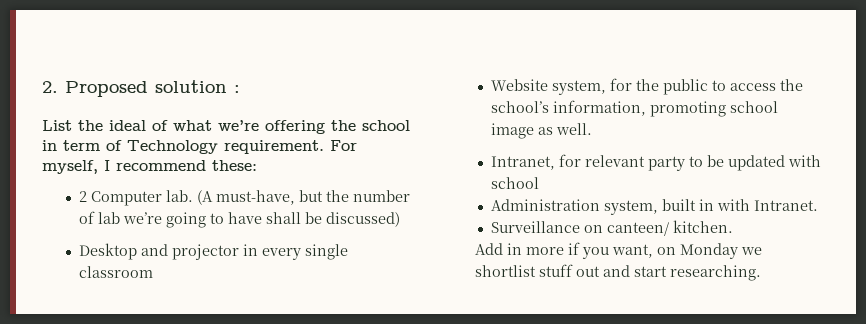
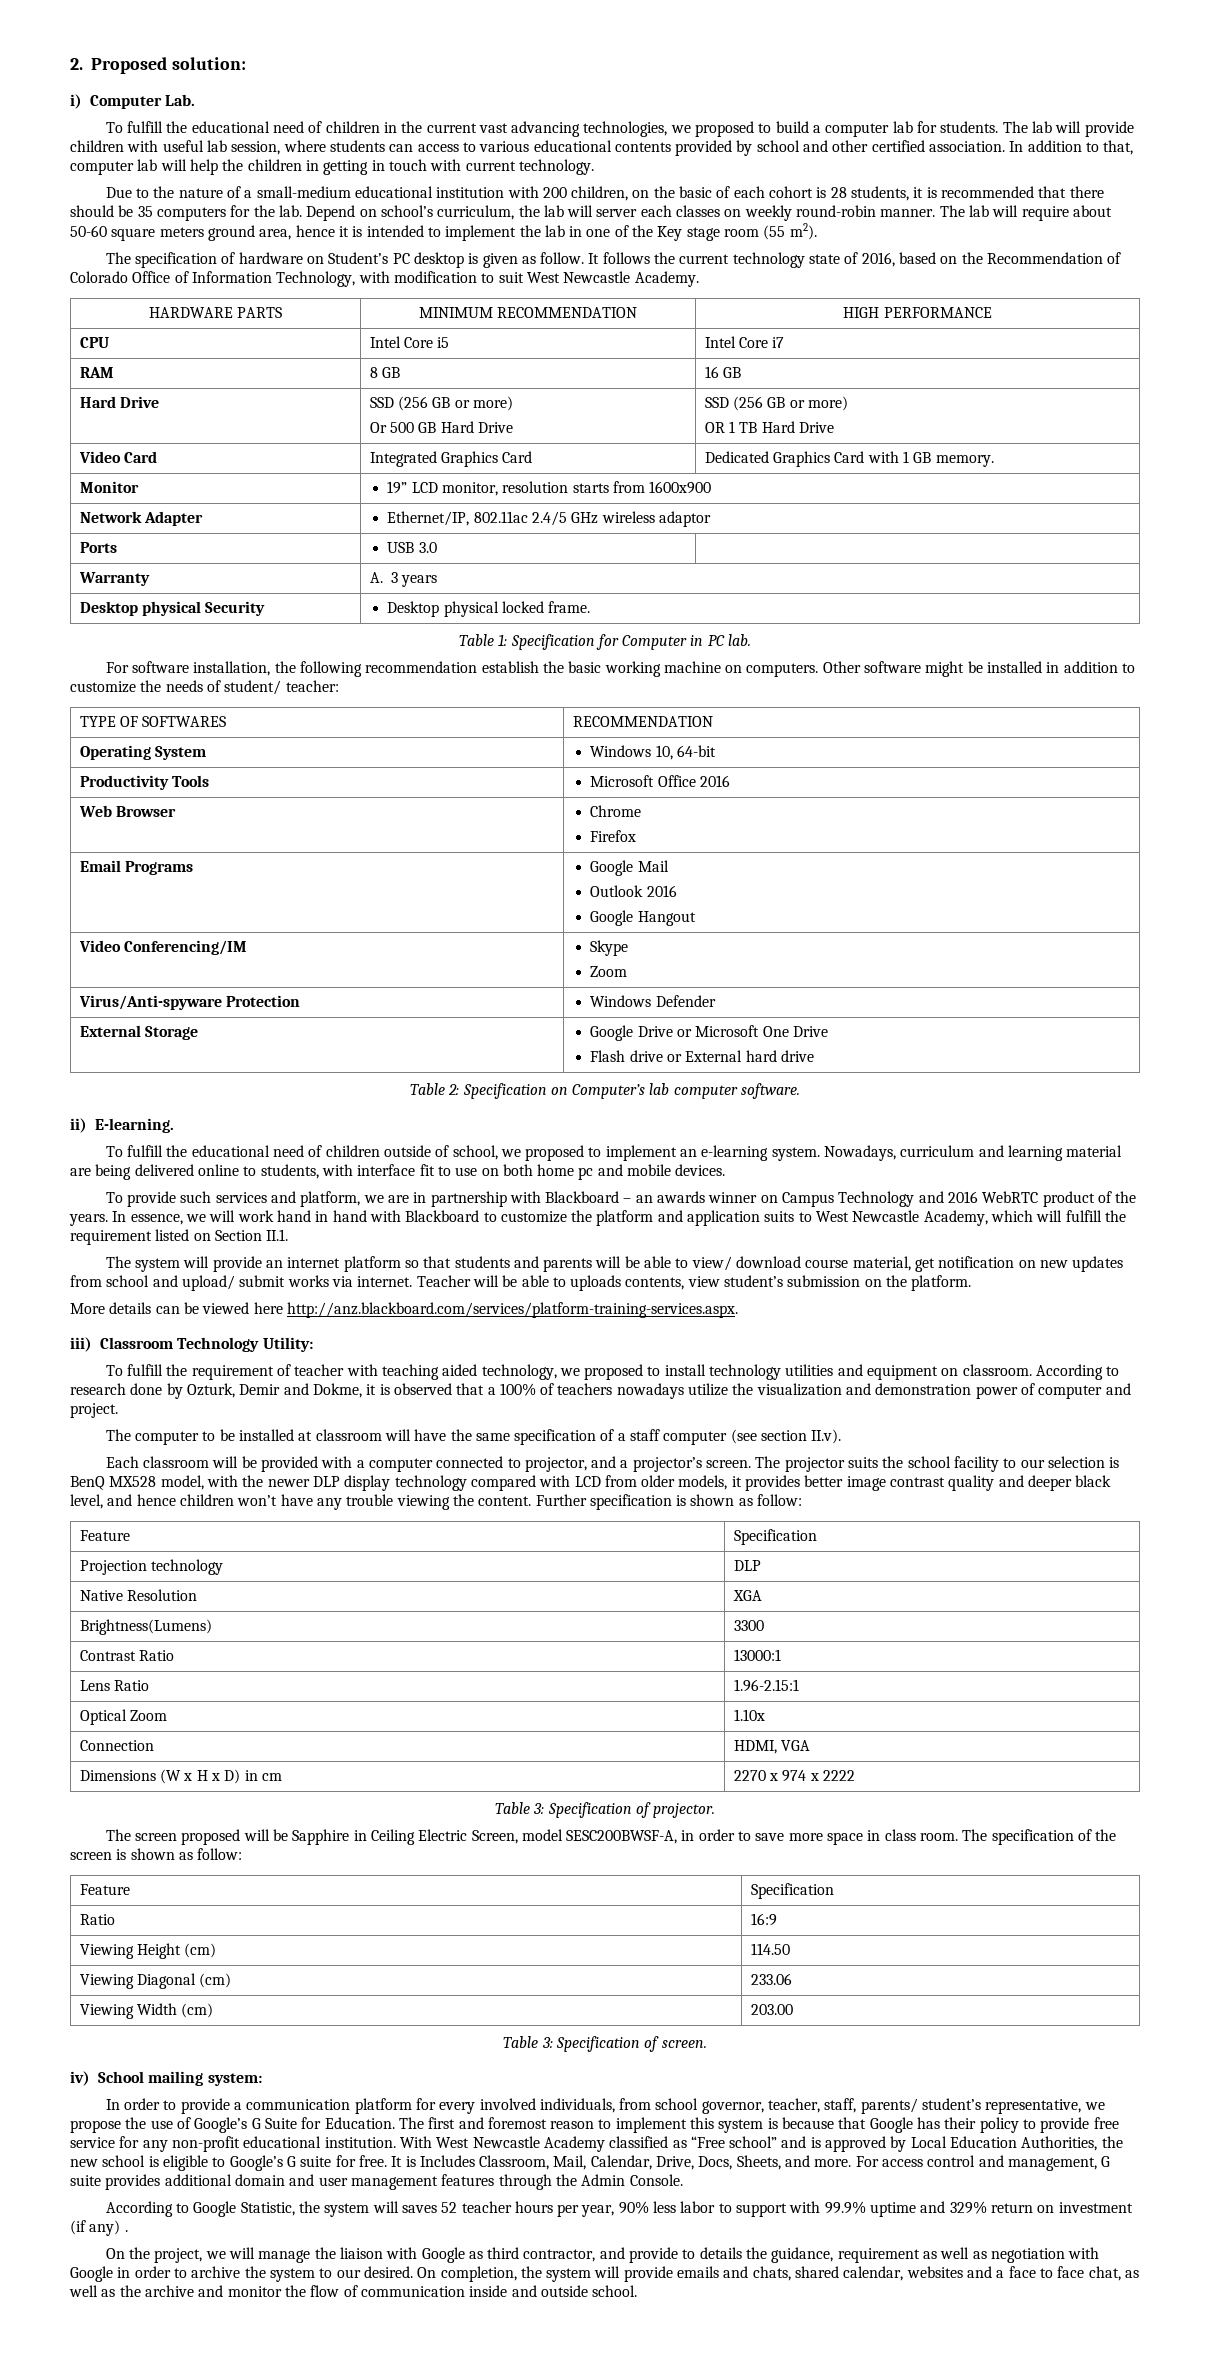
[155,80,241,93] [42,120,410,134] [42,140,357,154] [42,160,257,174] [78,190,410,206] [78,211,400,228] [78,243,348,260] [78,266,153,278] [490,78,803,95] [490,100,778,117] [490,123,592,139] [490,154,821,171] [490,177,539,189] [490,199,818,215] [490,220,733,236] [474,242,762,259] [474,264,761,281] solution : // List the ideal of what we’re offering the school in term of Technology requirement. For myself, I recommend these: // 2 Computer lab. (A must-have, but the number of lab we’re going to have shall be discussed) // Desktop and projector in every single classroom // Website system, for the public to access the school’s information, promoting school image as well. // Intranet, for relevant party to be updated with school // Administration system, built in with Intranet. // Surveillance on canteen/ kitchen. // Add in more if you want, on Monday we shortlist stuff out and start researching. -> [171,57,246,70] [70,94,196,109] [105,121,1134,137] [70,140,1134,156] [70,159,594,175] [105,186,1104,201] [70,205,1113,221] [70,223,817,241] [105,252,1122,268] [70,271,699,287] [148,307,283,318] [418,307,638,318] [843,307,992,318] [79,337,109,348] [369,336,450,348] [704,336,785,348] [79,367,114,378] [369,367,401,378] [704,366,742,378] [79,396,160,408] [369,396,513,411] [369,421,513,433] [704,396,848,411] [704,421,834,433] [78,451,158,463] [369,451,533,467] [704,451,994,467] [79,481,139,493] [387,481,712,496] [79,511,204,526] [387,511,711,527] [79,542,117,553] [387,542,437,553] [78,572,150,586] [369,572,438,587] [79,601,266,616] [387,601,591,617] [458,634,752,650] [105,661,1136,677] [70,680,339,695] [79,716,227,727] [572,716,713,727] [79,745,207,760] [590,745,716,760] [79,775,210,790] [590,775,730,787] [78,805,177,817] [590,805,642,817] [590,830,637,842] [79,860,194,875] [590,860,669,876] [590,885,677,897] [590,910,696,926] [78,940,248,955] [590,940,629,956] [590,966,628,977] [78,995,301,1010] [590,995,716,1007] [79,1025,199,1040] [590,1025,828,1041] [590,1050,814,1062] [409,1083,801,1099] [70,1118,174,1133] [105,1145,1123,1161] [70,1164,726,1180] [105,1191,1137,1207] [69,1210,1127,1226] [70,1229,289,1245] [105,1256,1124,1272] [70,1275,972,1291] [70,1302,738,1318] [70,1337,313,1352] [105,1364,1120,1380] [70,1383,1131,1399] [70,1403,118,1418] [105,1429,842,1445] [105,1456,1120,1472] [70,1475,1112,1491] [70,1494,803,1510] [79,1530,130,1541] [733,1529,817,1545] [79,1559,224,1575] [733,1560,761,1571] [79,1589,198,1601] [732,1590,762,1601] [79,1619,212,1635] [733,1620,764,1631] [79,1650,175,1661] [733,1649,781,1661] [79,1680,150,1691] [733,1679,799,1692] [79,1709,168,1725] [733,1709,765,1721] [79,1740,154,1751] [733,1740,811,1754] [79,1769,282,1784] [733,1770,855,1782] [494,1802,716,1818] [105,1829,1117,1845] [70,1848,243,1860] [79,1884,130,1895] [750,1883,834,1899] [79,1914,115,1925] [750,1913,777,1926] [79,1943,217,1959] [750,1943,790,1955] [79,1973,232,1989] [750,1973,792,1985] [79,2003,214,2019] [750,2004,793,2015] [503,2036,707,2052] [70,2071,262,2086] [105,2098,1105,2114] [70,2117,1119,2133] [70,2136,1123,2152] [70,2155,1111,2171] [70,2174,683,2190] [105,2201,1133,2217] [70,2220,128,2236] [105,2247,1100,2263] [70,2266,1139,2282] [69,2285,638,2297] solution: // i) Computer Lab. // To fulfill the educational need of children in the current vast advancing technologies, we proposed to build a computer lab for students. The lab will provide children with useful lab session, where students can access to various educational contents provided by school and other certified association. In addition to that, computer lab will help the children in getting in touch with current technology. // Due to the nature of a small-medium educational institution with 200 children, on the basic of each cohort is 28 students, it is recommended that there should be 35 computers for the lab. Depend on school’s curriculum, the lab will server each classes on weekly round-robin manner. The lab will require about 50-60 square meters ground area, hence it is intended to implement the lab in one of the Key stage room (55 m2). // The specification of hardware on Student’s PC desktop is given as follow. It follows the current technology state of 2016, based on the Recommendation of Colorado Office of Information Technology, with modification to suit West Newcastle Academy. // HARDWARE PARTS | MINIMUM RECOMMENDATION | HIGH PERFORMANCE // CPU | Intel Core i5 | Intel Core i7 // RAM | 8 GB | 16 GB // Hard Drive | SSD (256 GB or more) // Or 500 GB Hard Drive | SSD (256 GB or more) // OR 1 TB Hard Drive // Video Card | Integrated Graphics Card | Dedicated Graphics Card with 1 GB memory. // Monitor | 19” LCD monitor, resolution starts from 1600x900 // Network Adapter | Ethernet/IP, 802.11ac 2.4/5 GHz wireless adaptor // Ports | USB 3.0 | // Warranty | A. 3 years // Desktop physical Security | Desktop physical locked frame. // Table 1: Specification for Computer in PC lab. // For software installation, the following recommendation establish the basic working machine on computers. Other software might be installed in addition to customize the needs of student/ teacher: // TYPE OF SOFTWARES | RECOMMENDATION // Operating System | Windows 10, 64-bit // Productivity Tools | Microsoft Office 2016 // Web Browser | Chrome // Firefox // Email Programs | Google Mail // Outlook 2016 // Google Hangout // Video Conferencing/IM | Skype // Zoom // Virus/Anti-spyware Protection | Windows Defender // External Storage | Google Drive or Microsoft One Drive // Flash drive or External hard drive // Table 2: Specification on Computer’s lab computer software. // ii) E-learning. // To fulfill the educational need of children outside of school, we proposed to implement an e-learning system. Nowadays, curriculum and learning material are being delivered online to students, with interface fit to use on both home pc and mobile devices. // To provide such services and platform, we are in partnership with Blackboard – an awards winner on Campus Technology and 2016 WebRTC product of the years. In essence, we will work hand in hand with Blackboard to customize the platform and application suits to West Newcastle Academy, which will fulfill the requirement listed on Section II.1. // The system will provide an internet platform so that students and parents will be able to view/ download course material, get notification on new updates from school and upload/ submit works via internet. Teacher will be able to uploads contents, view student’s submission on the platform. // More details can be viewed here http://anz.blackboard.com/services/platform-training-services.aspx. // iii) Classroom Technology Utility: // To fulfill the requirement of teacher with teaching aided technology, we proposed to install technology utilities and equipment on classroom. According to research done by Ozturk, Demir and Dokme, it is observed that a 100% of teachers nowadays utilize the visualization and demonstration power of computer and project. // The computer to be installed at classroom will have the same specification of a staff computer (see section II.v). // Each classroom will be provided with a computer connected to projector, and a projector’s screen. The projector suits the school facility to our selection is BenQ MX528 model, with the newer DLP display technology compared with LCD from older models, it provides better image contrast quality and deeper black level, and hence children won’t have any trouble viewing the content. Further specification is shown as follow: // Feature | Specification // Projection technology | DLP // Native Resolution | XGA // Brightness(Lumens) | 3300 // Contrast Ratio | 13000:1 // Lens Ratio | 1.96-2.15:1 // Optical Zoom | 1.10x // Connection | HDMI, VGA // Dimensions (W x H x D) in cm | 2270 x 974 x 2222 // Table 3: Specification of projector. // The screen proposed will be Sapphire in Ceiling Electric Screen, model SESC200BWSF-A, in order to save more space in class room. The specification of the screen is shown as follow: // Feature | Specification // Ratio | 16:9 // Viewing Height (cm) | 114.50 // Viewing Diagonal (cm) | 233.06 // Viewing Width (cm) | 203.00 // Table 3: Specification of screen. // iv) School mailing system: // In order to provide a communication platform for every involved individuals, from school governor, teacher, staff, parents/ student’s representative, we propose the use of Google’s G Suite for Education. The first and foremost reason to implement this system is because that Google has their policy to provide free service for any non-profit educational institution. With West Newcastle Academy classified as “Free school” and is approved by Local Education Authorities, the new school is eligible to Google’s G suite for free. It is Includes Classroom, Mail, Calendar, Drive, Docs, Sheets, and more. For access control and management, G suite provides additional domain and user management features through the Admin Console. // According to Google Statistic, the system will saves 52 teacher hours per year, 90% less labor to support with 99.9% uptime and 329% return on investment (if any) . // On the project, we will manage the liaison with Google as third contractor, and provide to details the guidance, requirement as well as negotiation with Google in order to archive the system to our desired. On completion, the system will provide emails and chats, shared calendar, websites and a face to face chat, as well as the archive and monitor the flow of communication inside and outside school.

